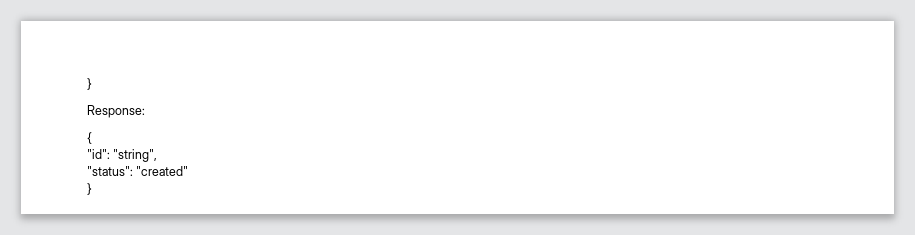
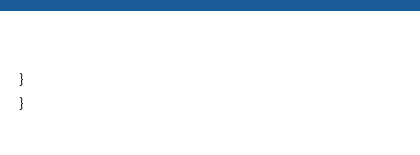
[87,78,92,90] [87,105,145,118] [87,132,92,144] [87,149,158,162] [87,166,189,176] } // Response: // { // "id": "string", // "status": "created" -> [19,73,23,86] }

